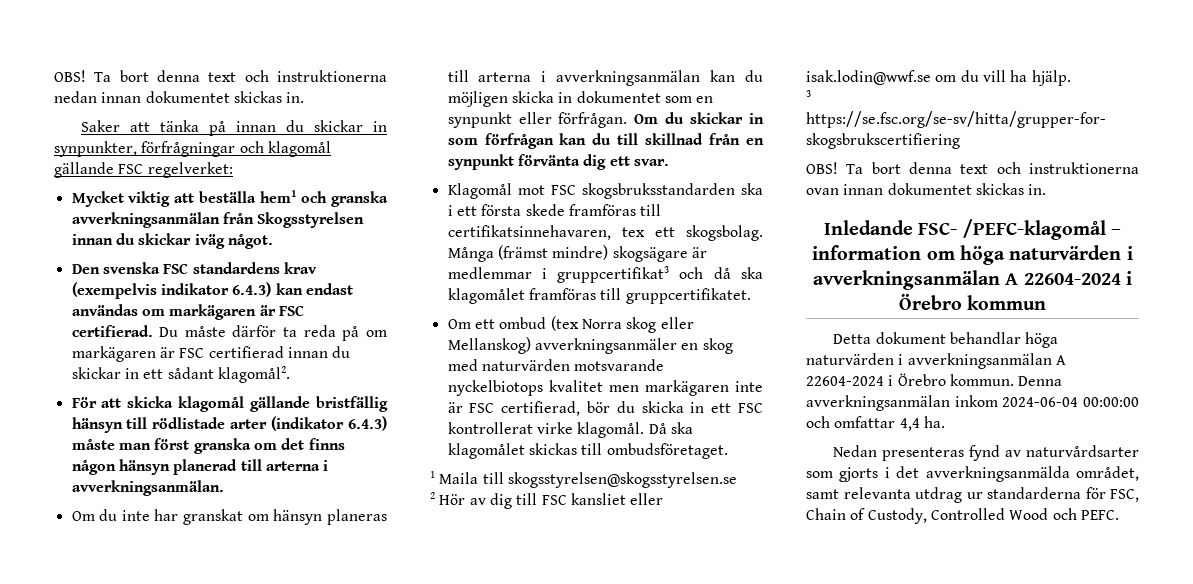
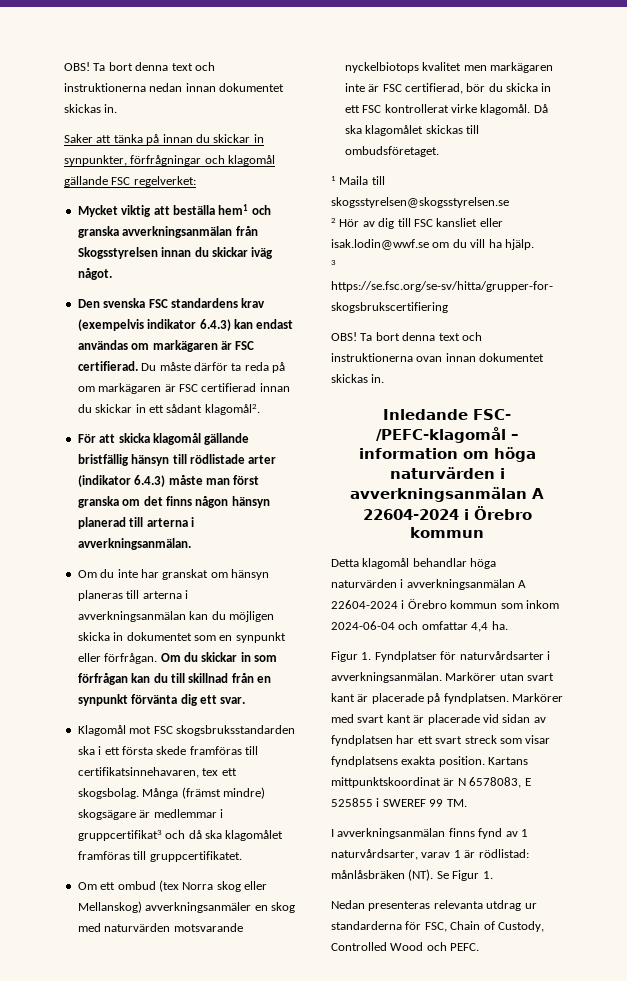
[875,332,946,344] dokument -> [362,558,410,569] klagomål
[949,374,1063,386] [806,395,950,411] kommun. Denna avverkningsanmälan -> [450,600,523,609] kommun som
[1083,397,1139,407] 00:00:00 -> (395, 625) none
[833,445,1139,461] [806,466,1139,482] [806,489,839,499] Nedan presenteras fynd av naturvårdsarter som gjorts i det avverkningsanmälda området, samt -> [331,651,550,662] [331,672,555,683] [331,693,563,704] [331,714,546,725] [331,735,551,746] [331,756,529,767] [331,777,531,788] [331,798,467,807] [331,828,528,839] [331,849,529,860] [331,869,493,881] [331,900,431,911] Figur 1. Fyndplatser för naturvårdsarter i avverkningsanmälan. Markörer utan svart kant är placerade på fyndplatsen. Markörer med svart kant är placerade vid sidan av fyndplatsen har ett svart streck som visar fyndplatsens exakta position. Kartans mittpunktskoordinat är N 6578083, E 525855 i SWEREF 99 TM. // I avverkningsanmälan finns fynd av 1 naturvårdsarter, varav 1 är rödlistad: månlåsbräken (NT). Se Figur 1. // Nedan presenteras

